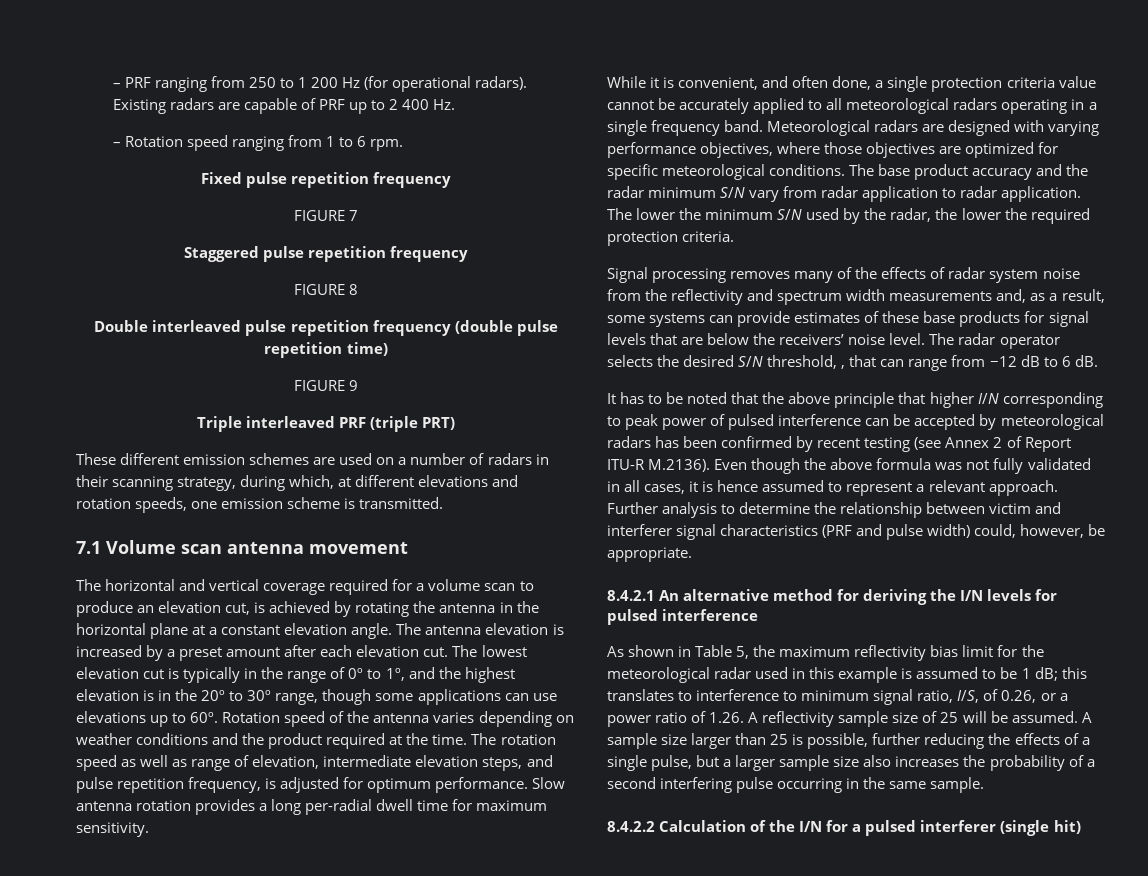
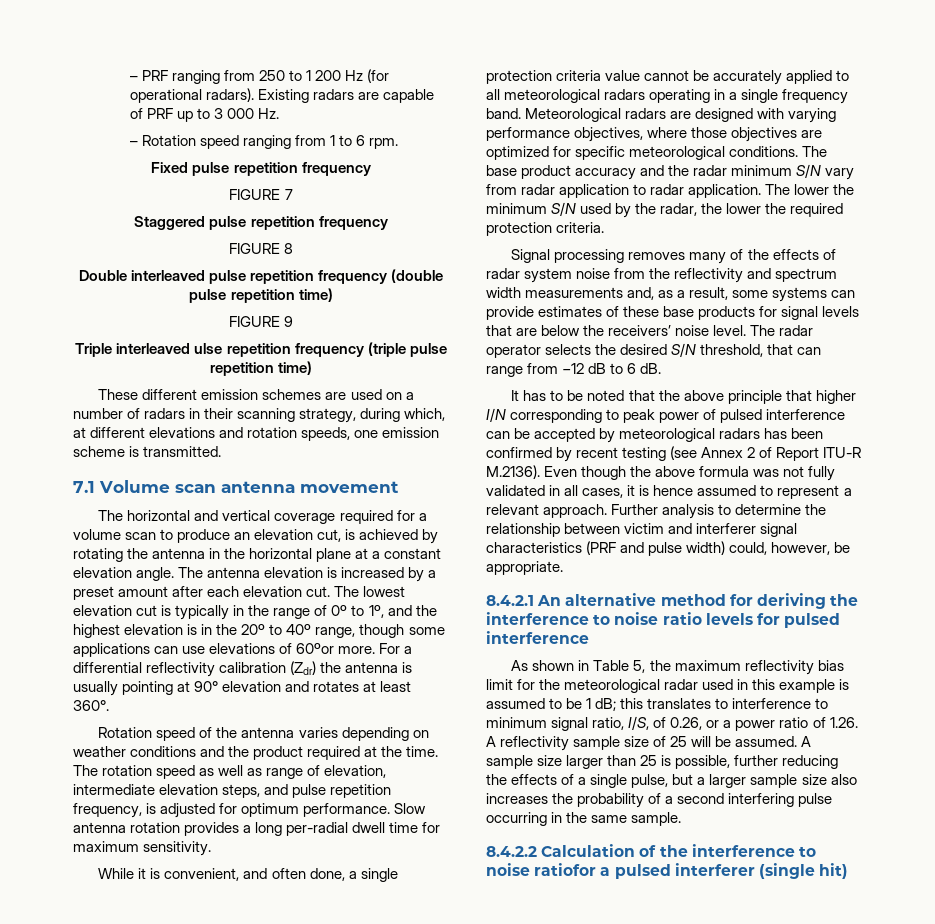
[389,99,430,110] 2 400 -> [214,108,255,119] 3 000
[339,416,456,432] PRF (triple PRT) -> [194,342,447,357] [209,361,313,376] ulse repetition frequency (triple pulse repetition time)
[247,690,272,701] 30º -> [286,623,312,635] 40º
[150,712,219,727] up to 60º. -> [279,642,413,654] [73,661,413,677] [73,681,412,696] [73,700,109,711] of 60ºor more. For a differential reflectivity calibration (Zdr) the antenna is usually pointing at 90° elevation and rotates at least 360°. //
[841,365,846,369] , -> (764, 350) none
[960,590,984,601] I/N -> [486,612,702,625] interference to noise ratio
[799,820,849,832] I/N for -> [691,844,816,857] [486,863,597,876] interference to noise ratiofor

